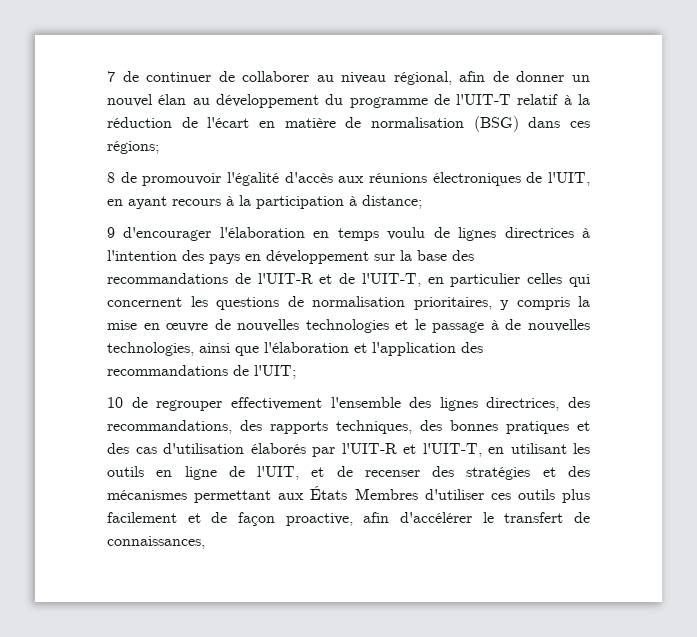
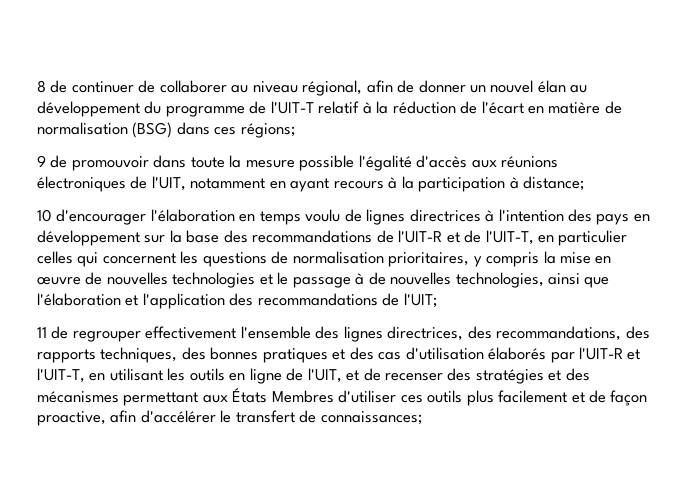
[107,71,115,82] 7 -> [37,80,46,93] 8
[107,172,115,183] 8 -> [37,155,46,167] 9
(222, 179) none -> [153,155,355,171] dans toute la mesure possible
(590, 179) none -> [190,178,266,189] notamment
[107,227,115,238] 9 -> [37,209,52,222] 10
[107,397,123,408] 10 -> [37,327,47,338] 11
[107,536,205,549] connaissances, -> [320,411,422,425] connaissances;

